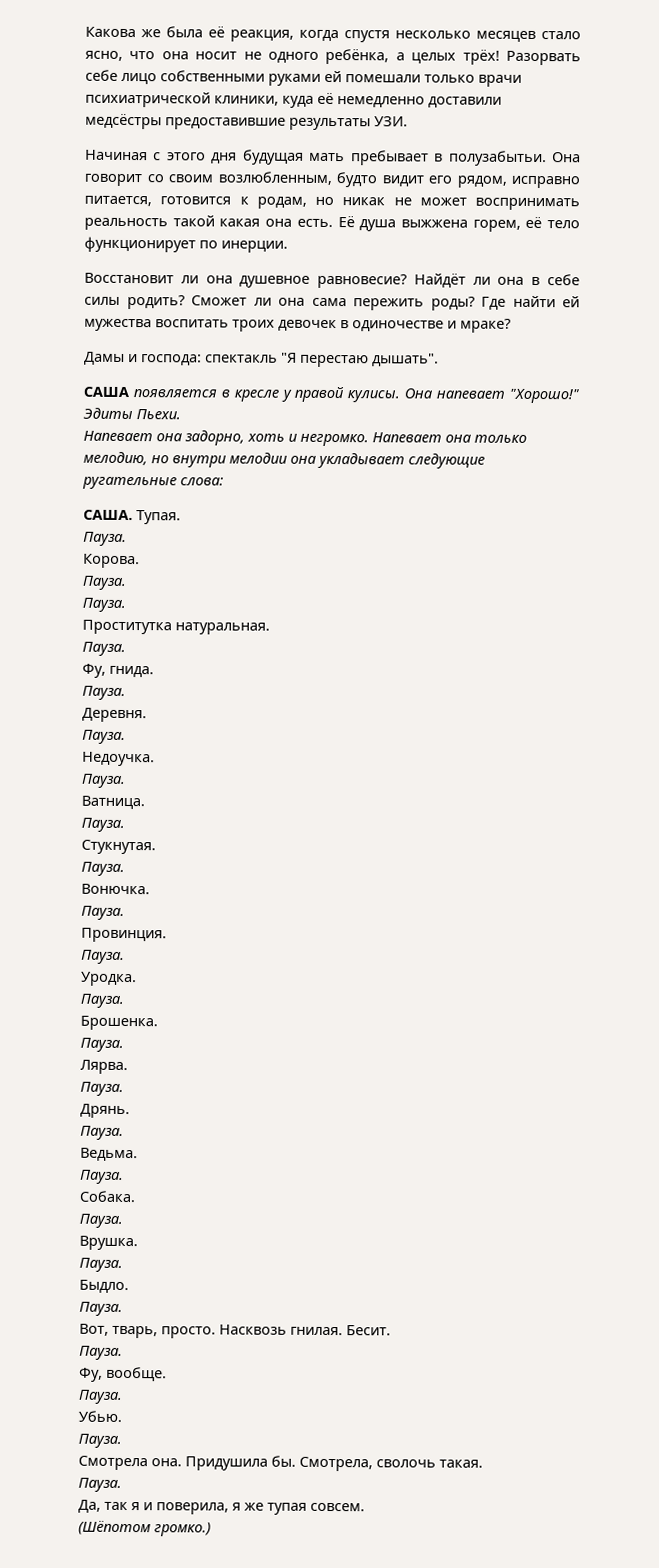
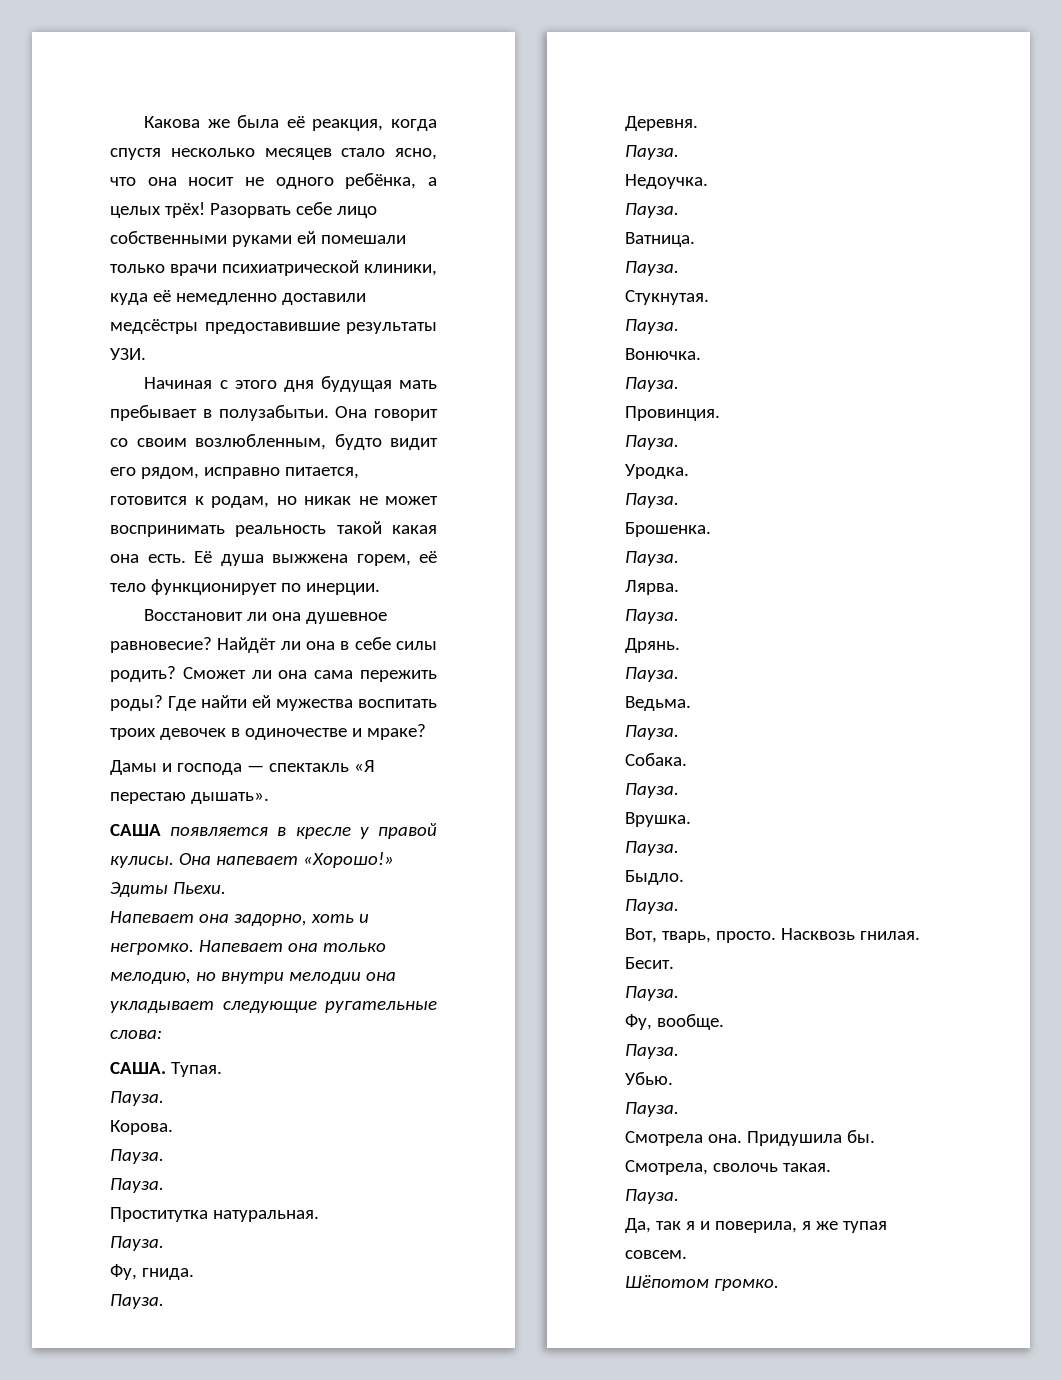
[141,352,439,368] господа: спектакль "Я перестаю дышать". -> [176,760,375,775] [110,792,269,804] господа — спектакль «Я перестаю дышать».
[509,388,580,404] "Хорошо!" -> [302,852,394,868] «Хорошо!»
[78,1520,211,1537] (Шёпотом громко.) -> [625,1275,779,1291] Шёпотом громко.

